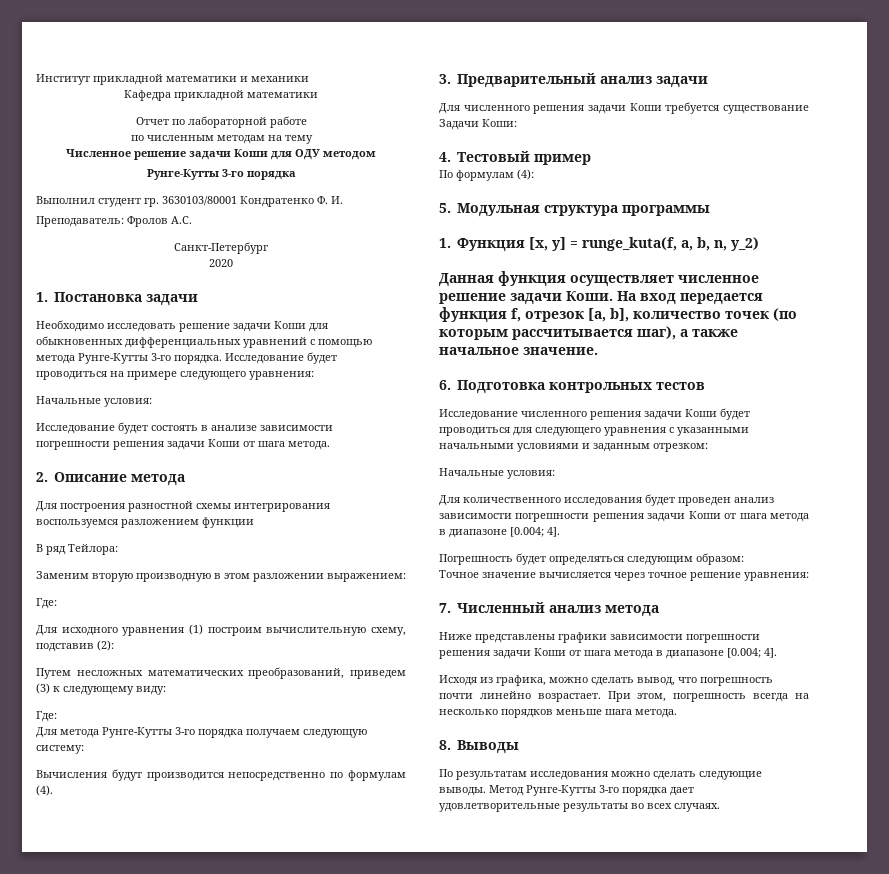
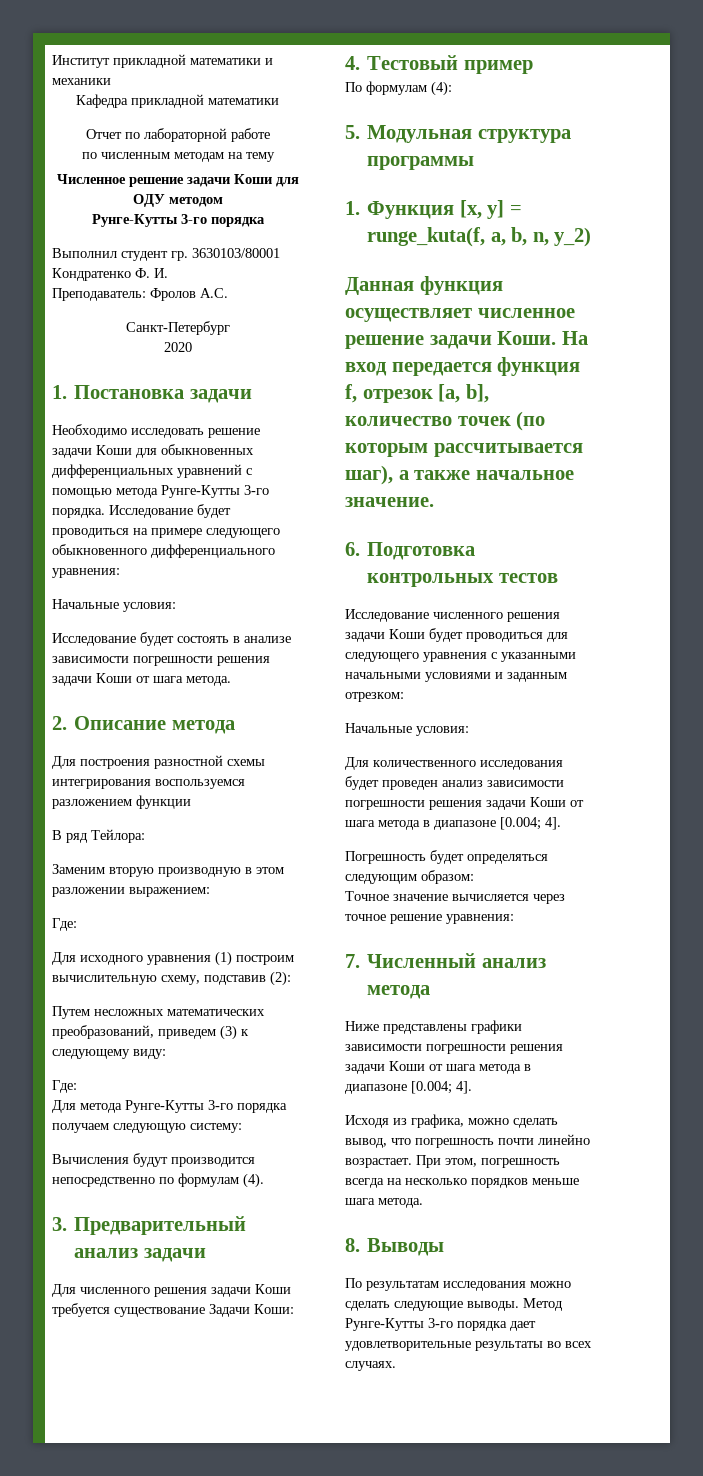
(246, 375) none -> [52,544,275,558] обыкновенного дифференциального

